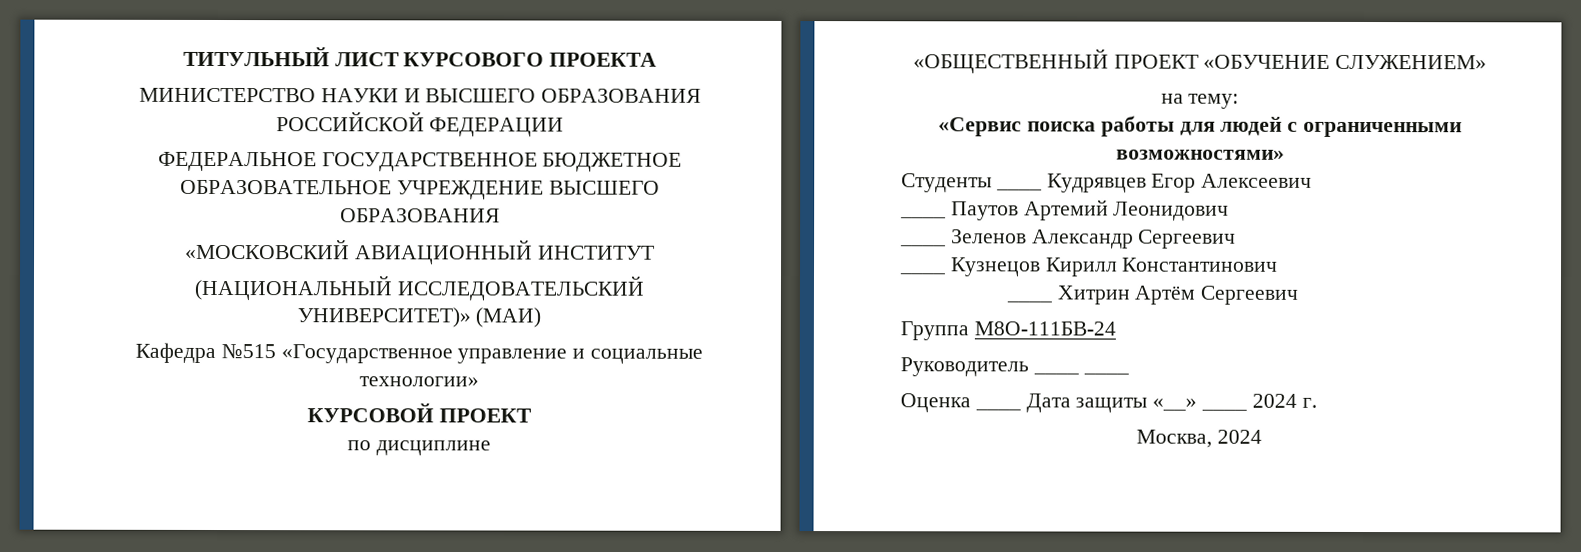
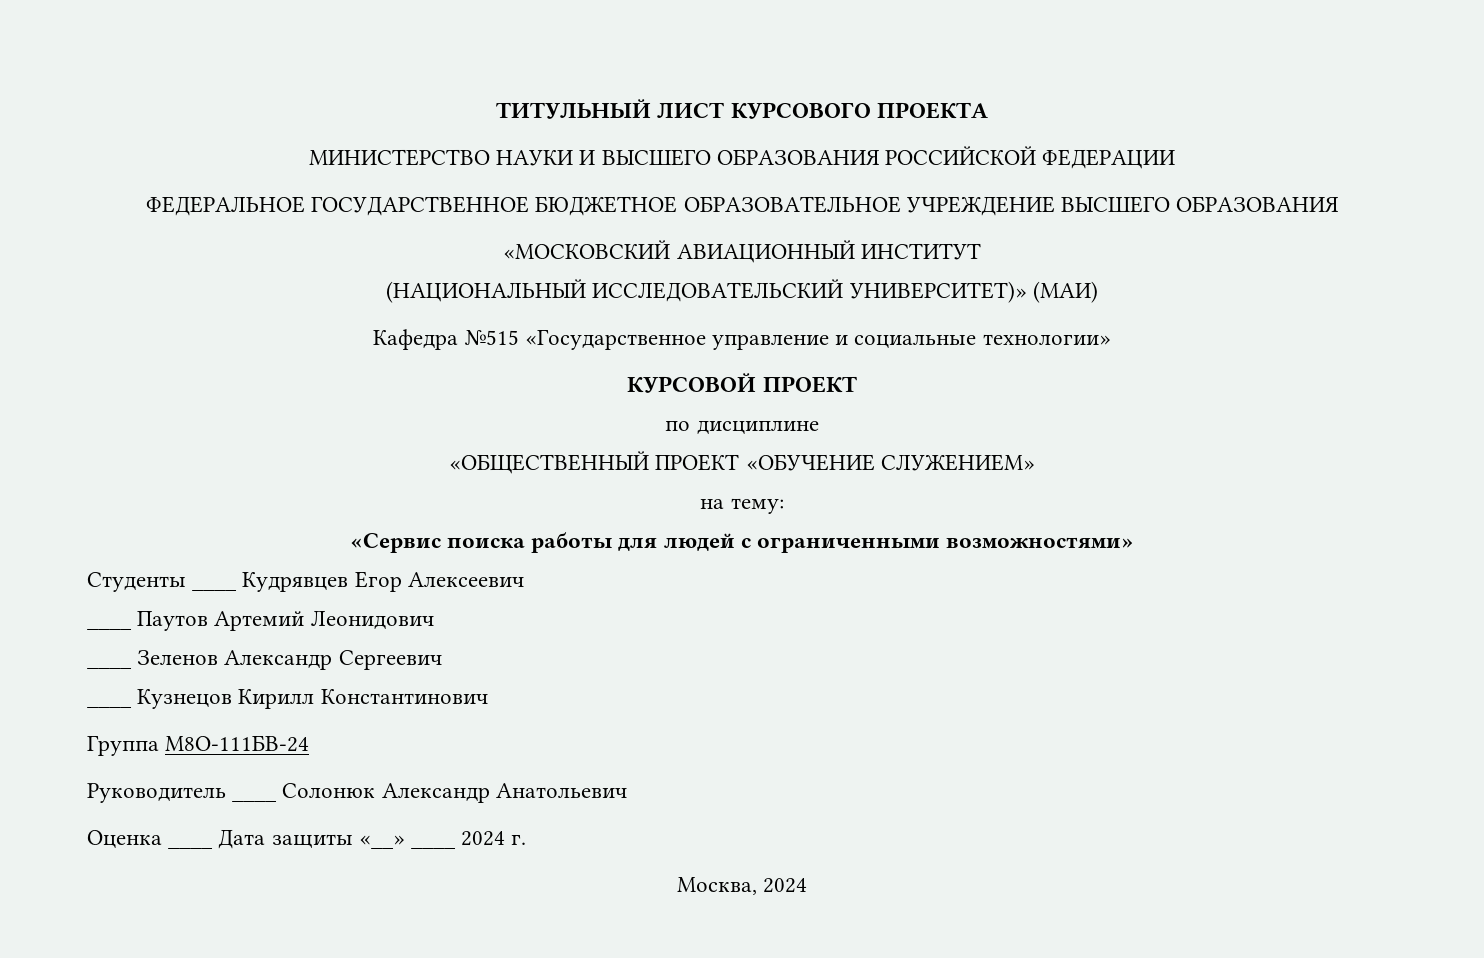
[1005,285,1299,305] // ____ Хитрин Артём Сергеевич -> (488, 696) none
[1082,371,1129,375] ____ -> [282,783,627,803] Солонюк Александр Анатольевич

